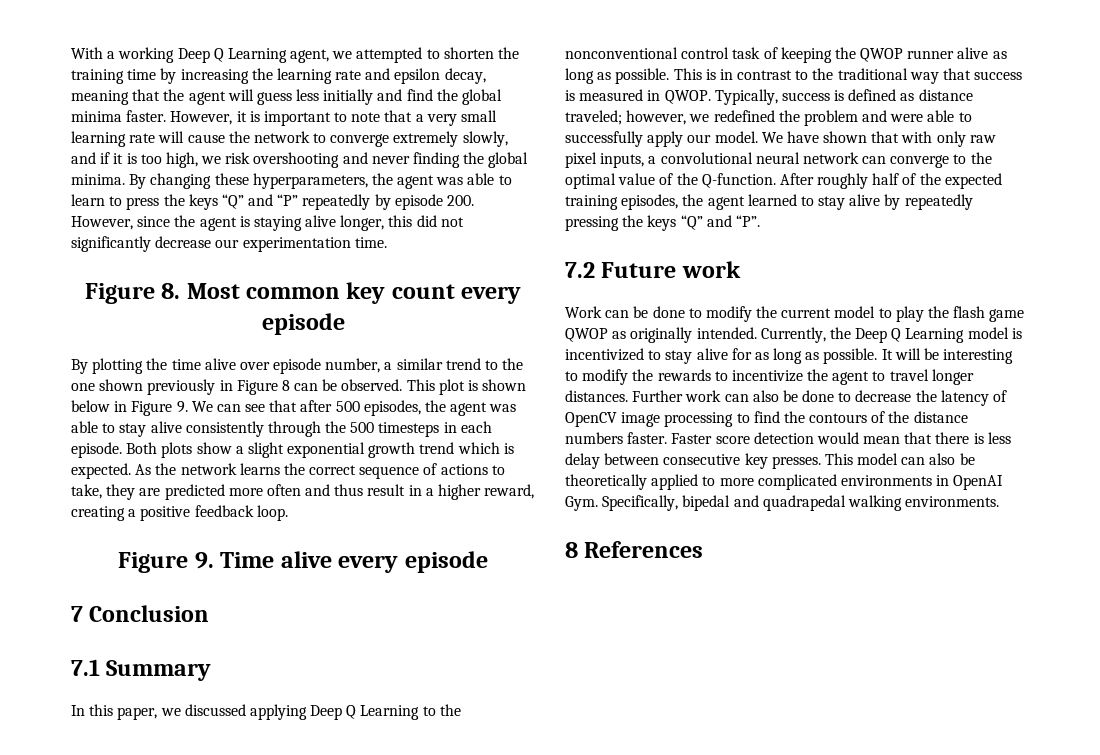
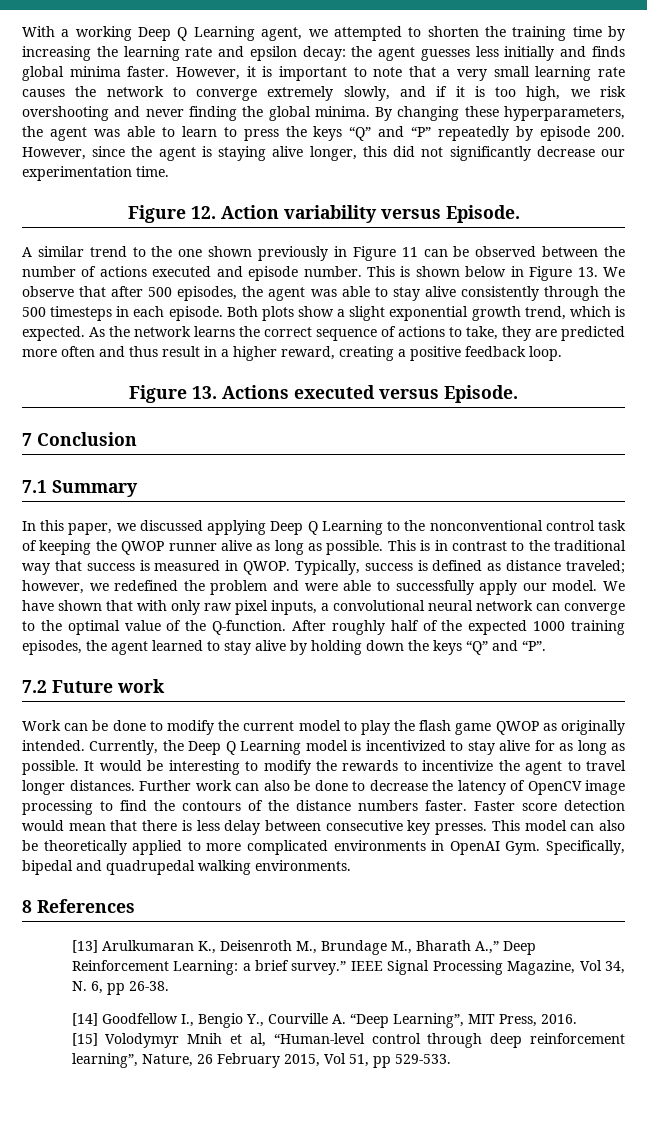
[444,68,486,84] [71,89,292,105] decay, meaning that the agent will guess -> [302,46,470,61] decay: the agent guesses
[406,89,458,101] find the -> [592,46,625,57] finds
[158,131,225,143] will cause -> [22,89,65,97] causes
[161,282,522,304] [261,313,345,335] [71,358,393,374] 8. Most common key count every episode // By plotting the time alive over episode number, a -> [190,205,520,223] [22,247,32,257] 12. Action variability versus Episode. // A
[281,379,465,395] 8 can be observed. This plot -> [401,246,626,257] [22,266,395,281] 11 can be observed between the number of actions executed and episode number. This
[176,401,266,413] 9. We can see -> [577,267,626,277] [22,286,74,297] 13. We observe
[419,442,455,454] trend -> [524,306,566,320] trend,
[194,551,488,573] 9. Time alive every episode -> [192,385,518,403] 13. Actions executed versus Episode.
(1002, 181) none -> [533,621,566,631] 1000
[904,194,973,210] [565,216,619,231] repeatedly pressing -> [311,640,404,655] holding down
[894,348,921,360] will -> [99,760,142,771] would
[762,495,846,511] quadrapedal -> [106,860,195,875] quadrupedal
(704, 549) none -> [71,940,536,955] [71,960,626,975] [71,981,169,995] [71,1013,577,1028] [71,1033,626,1048] [71,1053,451,1068] // [13] Arulkumaran K., Deisenroth M., Brundage M., Bharath A.,” Deep Reinforcement Learning: a brief survey.” IEEE Signal Processing Magazine, Vol 34, N. 6, pp 26-38. // [14] Goodfellow I., Bengio Y., Courville A. “Deep Learning”, MIT Press, 2016. // [15] Volodymyr Mnih et al, “Human-level control through deep reinforcement learning”, Nature, 26 February 2015, Vol 51, pp 529-533.

